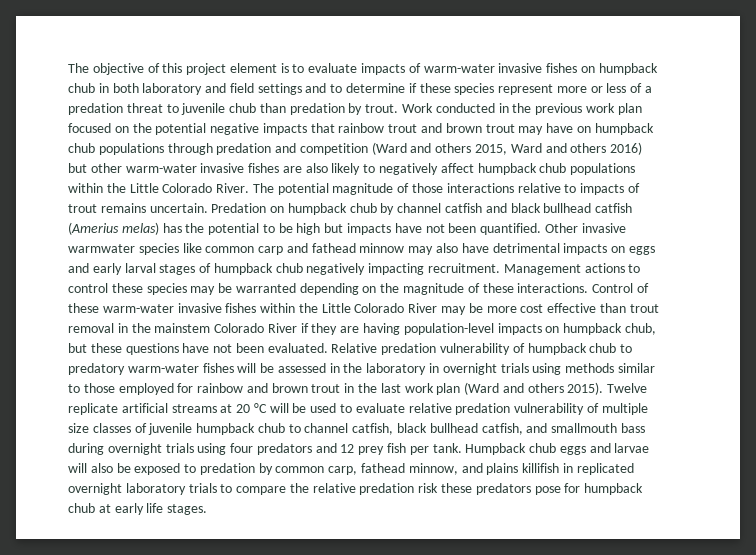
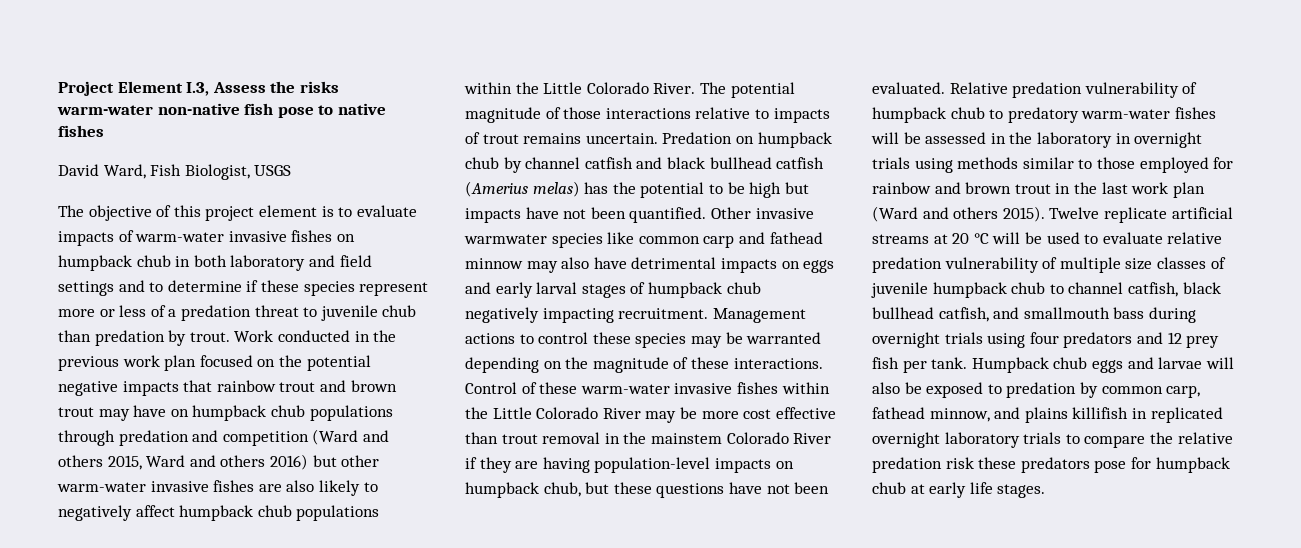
(68, 68) none -> [58,81,339,96] [57,103,386,118] [58,125,104,137] [58,164,292,180] Project Element I.3, Assess the risks warm-water non-native fish pose to native fishes // David Ward, Fish Biologist, USGS //

